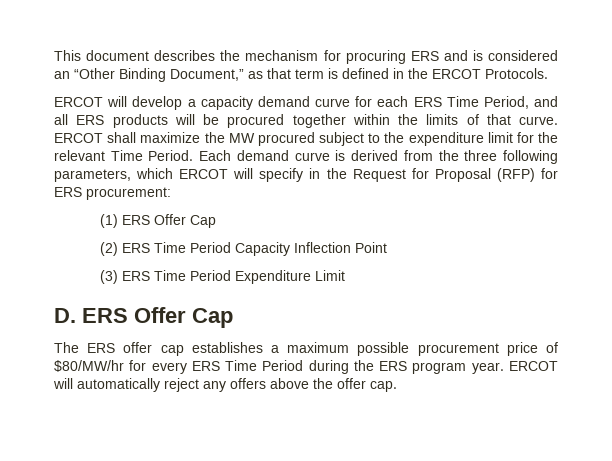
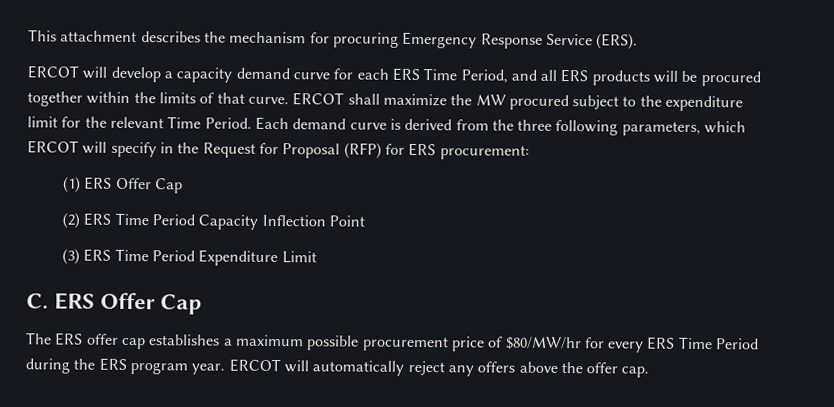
[86,50,150,61] document -> [60,30,138,43] attachment
[410,50,559,61] [54,68,548,82] ERS and is considered an “Other Binding Document,” as that term is defined in the ERCOT Protocols. -> [402,31,639,50] Emergency Response Service (ERS).
[54,308,76,323] D. -> [26,293,49,310] C.

